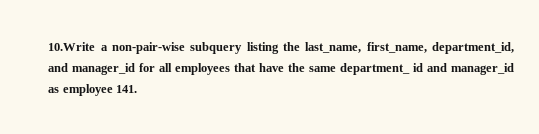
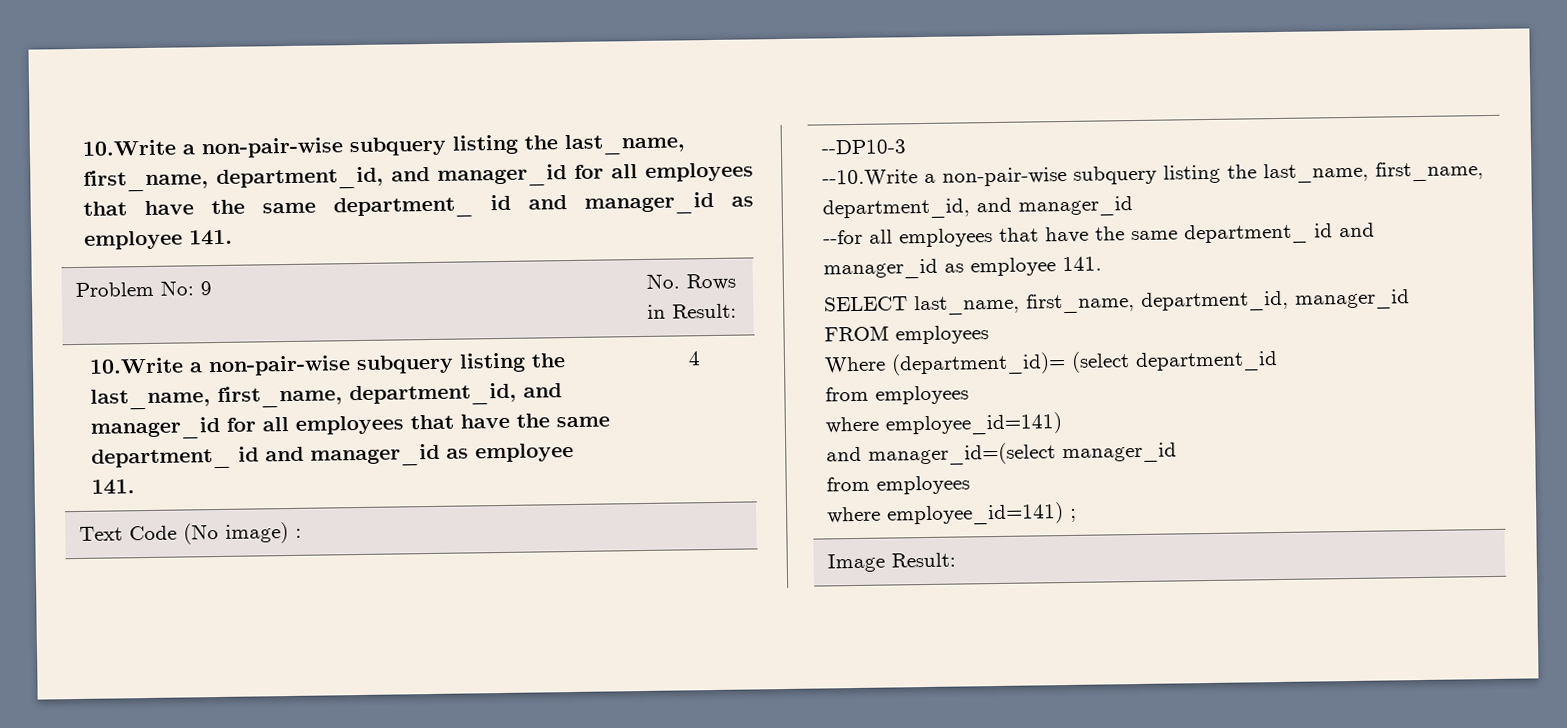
(138, 89) none -> [74,280,212,298] [645,273,736,291] [646,303,737,319] [89,352,567,377] [90,382,563,410] [90,413,611,440] [91,442,575,470] [91,479,136,495] [688,351,701,366] [78,522,302,545] [820,139,907,155] [821,161,1484,187] [821,196,1133,220] [822,222,1375,248] [822,256,1102,280] [823,289,1410,316] [823,325,989,345] [823,351,1278,376] [824,385,969,405] [824,412,1063,436] [825,442,1177,466] [825,475,970,495] [826,502,1077,526] [826,552,956,573] // Problem No: 9 | No. Rows in Result: // 10.Write a non-pair-wise subquery listing the last_name, first_name, department_id, and manager_id for all employees that have the same department_ id and manager_id as employee 141. | 4 // Text Code (No image) : // --DP10-3 // --10.Write a non-pair-wise subquery listing the last_name, first_name, department_id, and manager_id // --for all employees that have the same department_ id and manager_id as employee 141. // SELECT last_name, first_name, department_id, manager_id // FROM employees // Where (department_id)= (select department_id // from employees // where employee_id=141) // and manager_id=(select manager_id // from employees // where employee_id=141) ; // Image Result:

